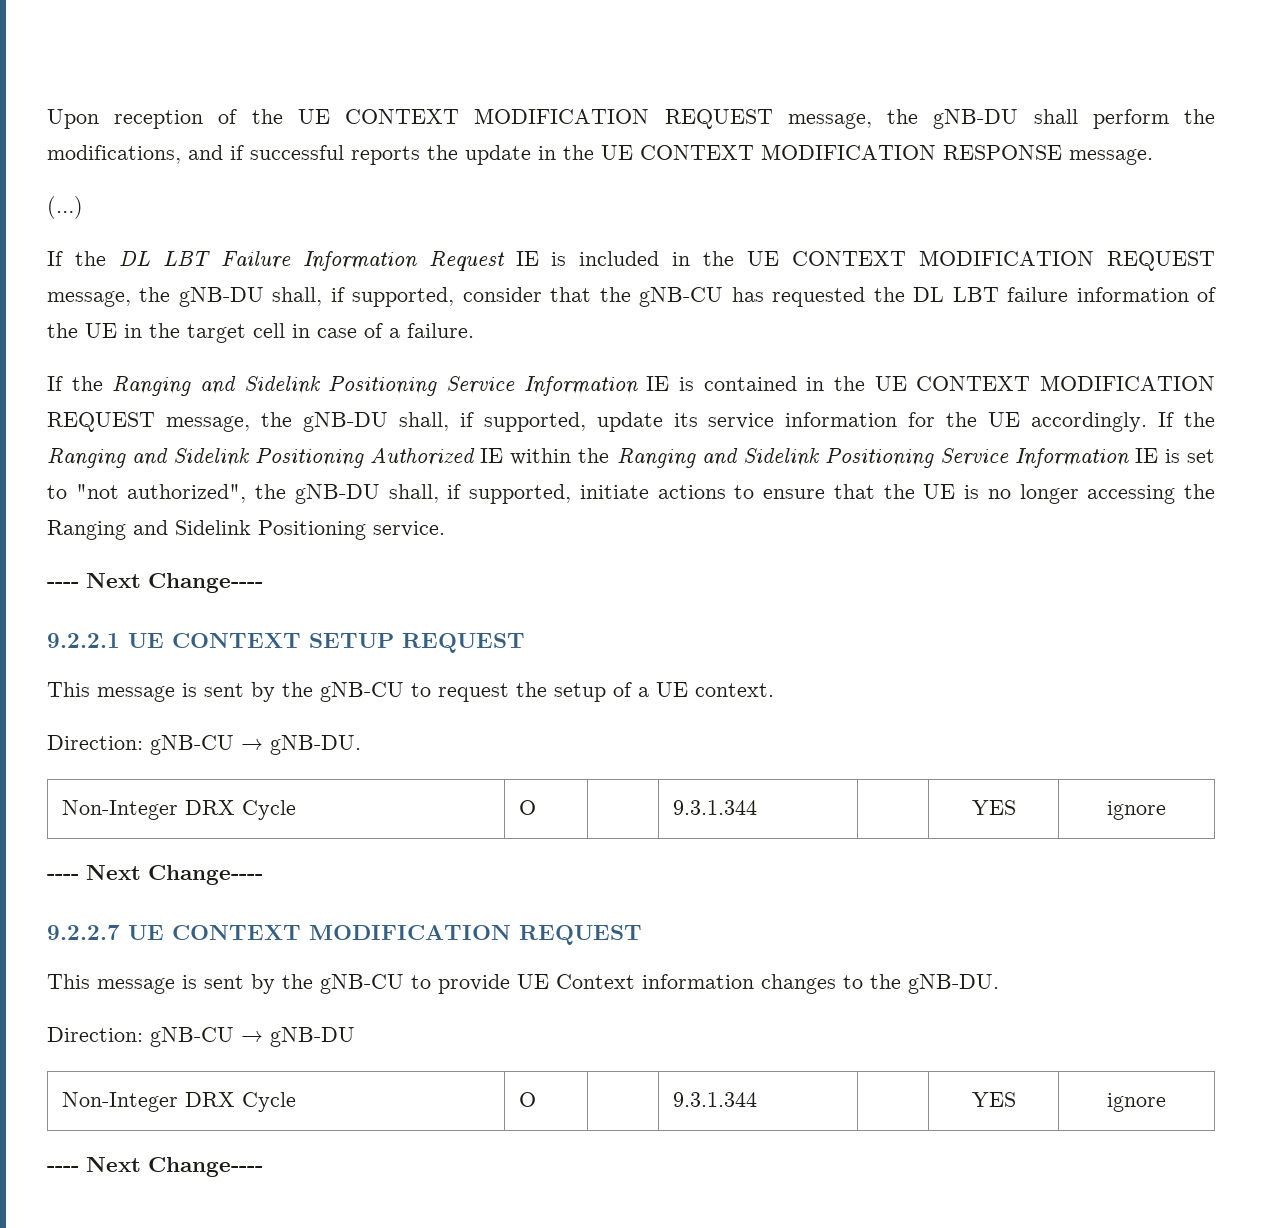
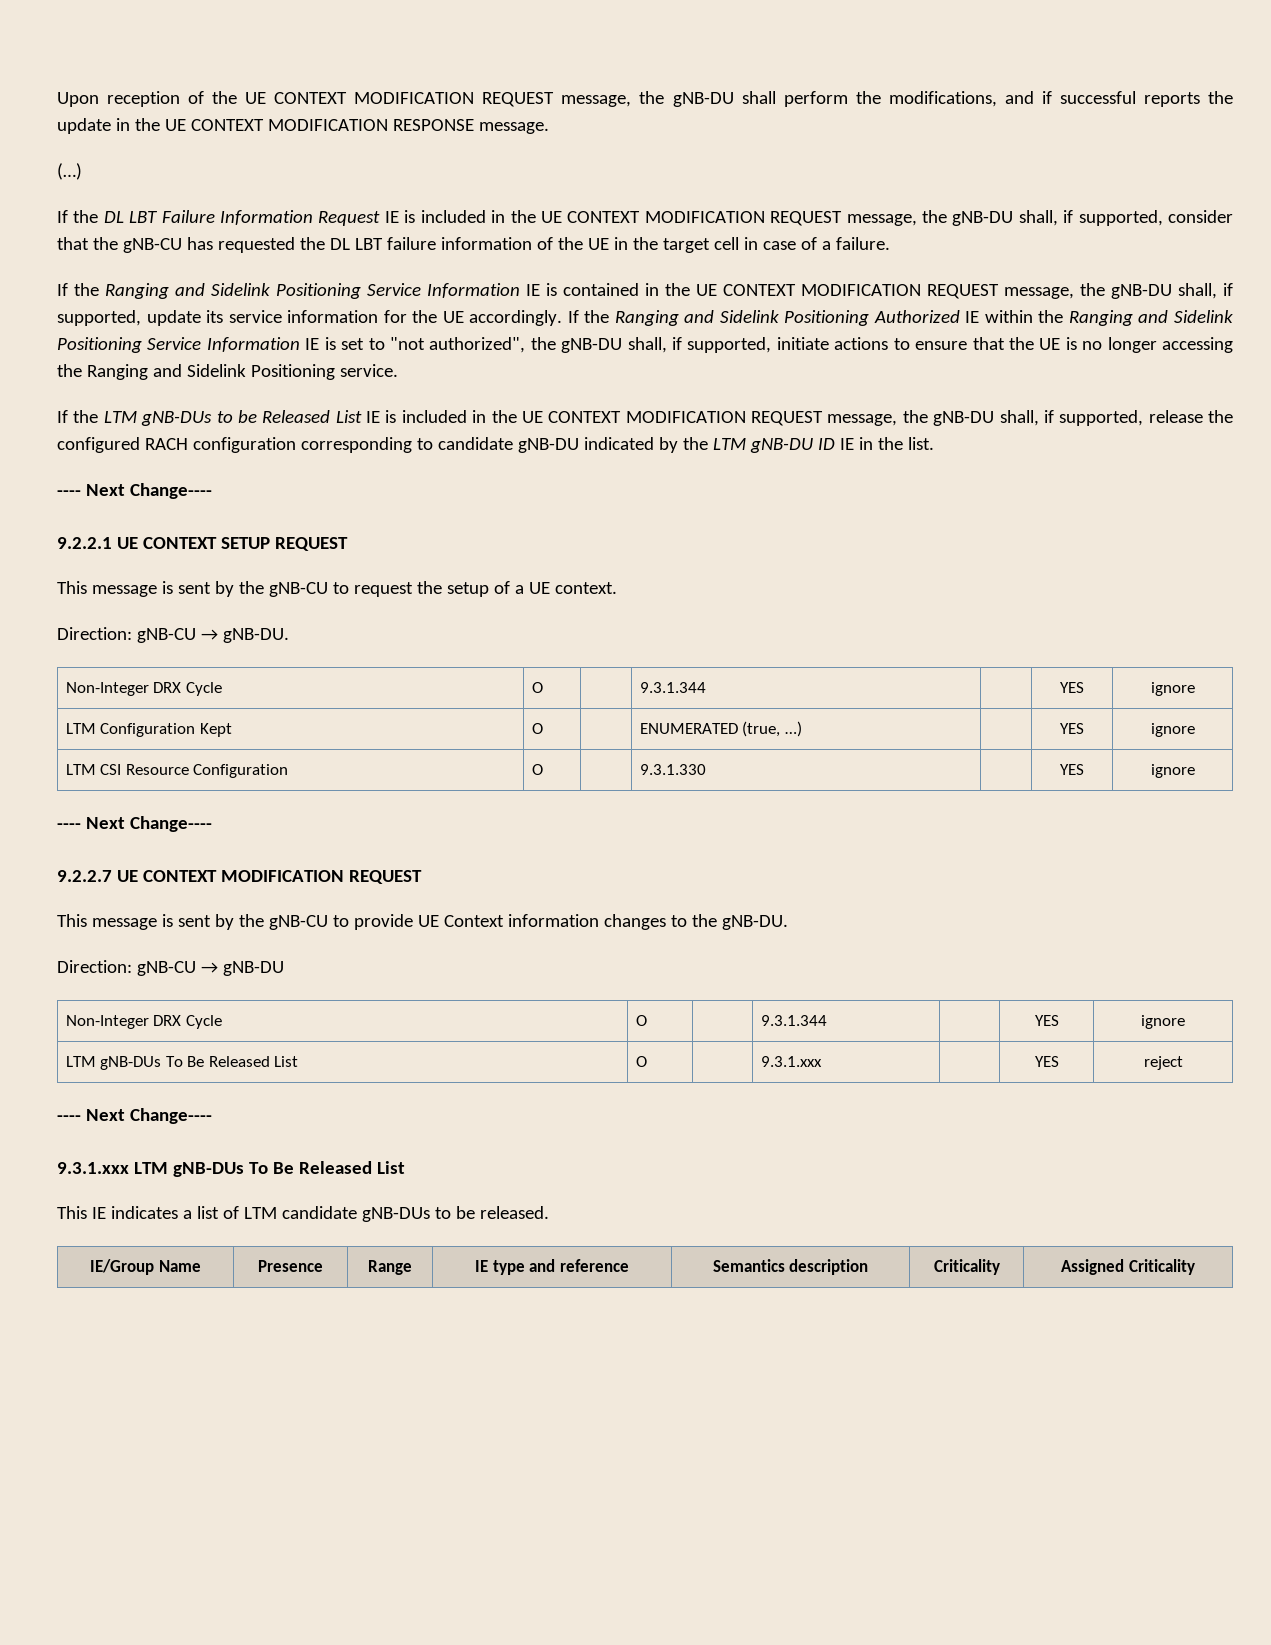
(445, 529) none -> [57,410,1233,426] [57,437,934,453] // If the LTM gNB-DUs to be Released List IE is included in the UE CONTEXT MODIFICATION REQUEST message, the gNB-DU shall, if supported, release the configured RACH configuration corresponding to candidate gNB-DU indicated by the LTM gNB-DU ID IE in the list.
(1166, 810) none -> [65,723,232,737] [531,723,543,734] [639,721,802,737] [1060,723,1084,734] [1150,723,1195,737] [65,764,289,778] [531,764,543,775] [639,764,706,775] [1060,764,1084,775] [1150,764,1195,778] // LTM Configuration Kept | O | | ENUMERATED (true, …) | | YES | ignore // LTM CSI Resource Configuration | O | | 9.3.1.330 | | YES | ignore
[47,1157,263,1177] // ---- Next Change---- -> [65,1056,299,1070] [635,1056,647,1067] [760,1056,822,1067] [1034,1056,1059,1067] [1143,1056,1183,1070] [57,1108,212,1124] [57,1161,405,1177] [57,1206,549,1222] [90,1259,201,1275] [258,1260,323,1272] [368,1260,412,1275] [475,1259,629,1275] [712,1259,869,1275] [933,1259,1000,1275] [1061,1259,1195,1275] // LTM gNB-DUs To Be Released List | O | | 9.3.1.xxx | | YES | reject // ---- Next Change---- // 9.3.1.xxx LTM gNB-DUs To Be Released List // This IE indicates a list of LTM candidate gNB-DUs to be released. // IE/Group Name | Presence | Range | IE type and reference | Semantics description | Criticality | Assigned Criticality

